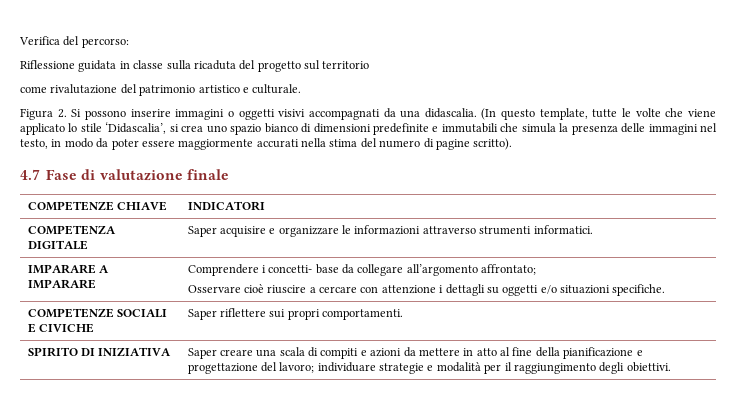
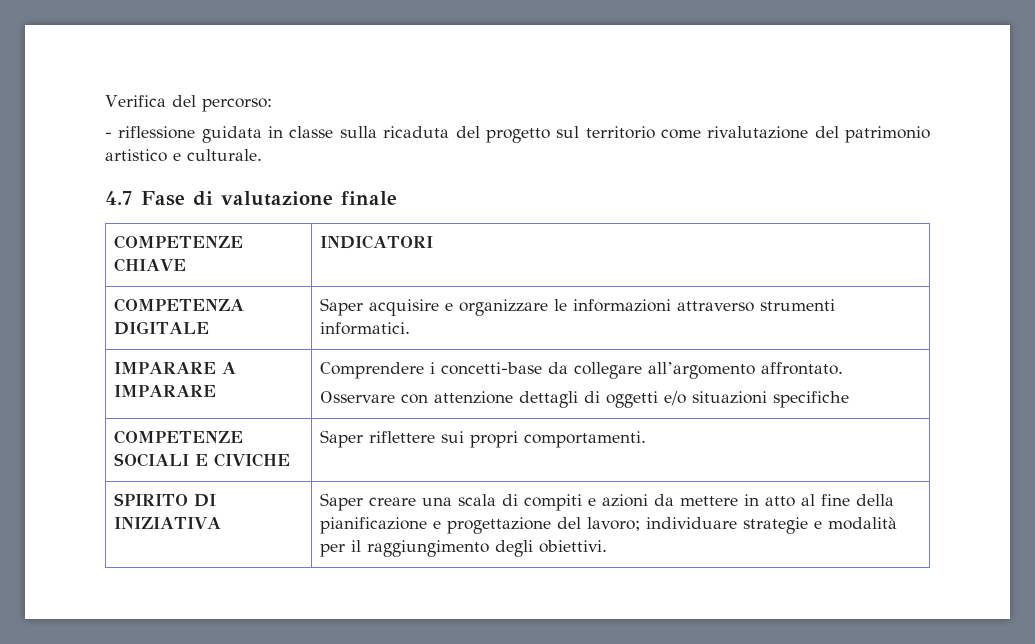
[20,60,75,69] Riflessione -> [105,126,196,139] - riflessione
(370, 65) // -> (655, 132) none
[20,108,716,120] [20,122,718,135] [20,138,513,150] // Figura 2. Si possono inserire immagini o oggetti visivi accompagnati da una didascalia. (In questo template, tutte le volte che viene applicato lo stile ‘Didascalia’, si crea uno spazio bianco di dimensioni predefinite e immutabili che simula la presenza delle immagini nel testo, in modo da poter essere maggiormente accurati nella stima del numero di pagine scritto). -> (262, 155) none
[268,264,339,274] concetti- base -> [440,362,542,375] concetti-base
[481,264,537,275] affrontato; -> [760,362,843,375] affrontato.
[243,284,499,296] cioè riuscire a cercare con attenzione i dettagli su -> [400,391,600,408] con attenzione dettagli di
[612,284,666,296] specifiche. -> [772,391,849,408] specifiche

